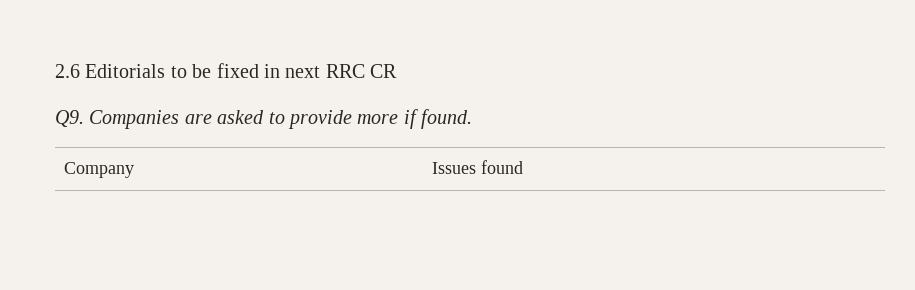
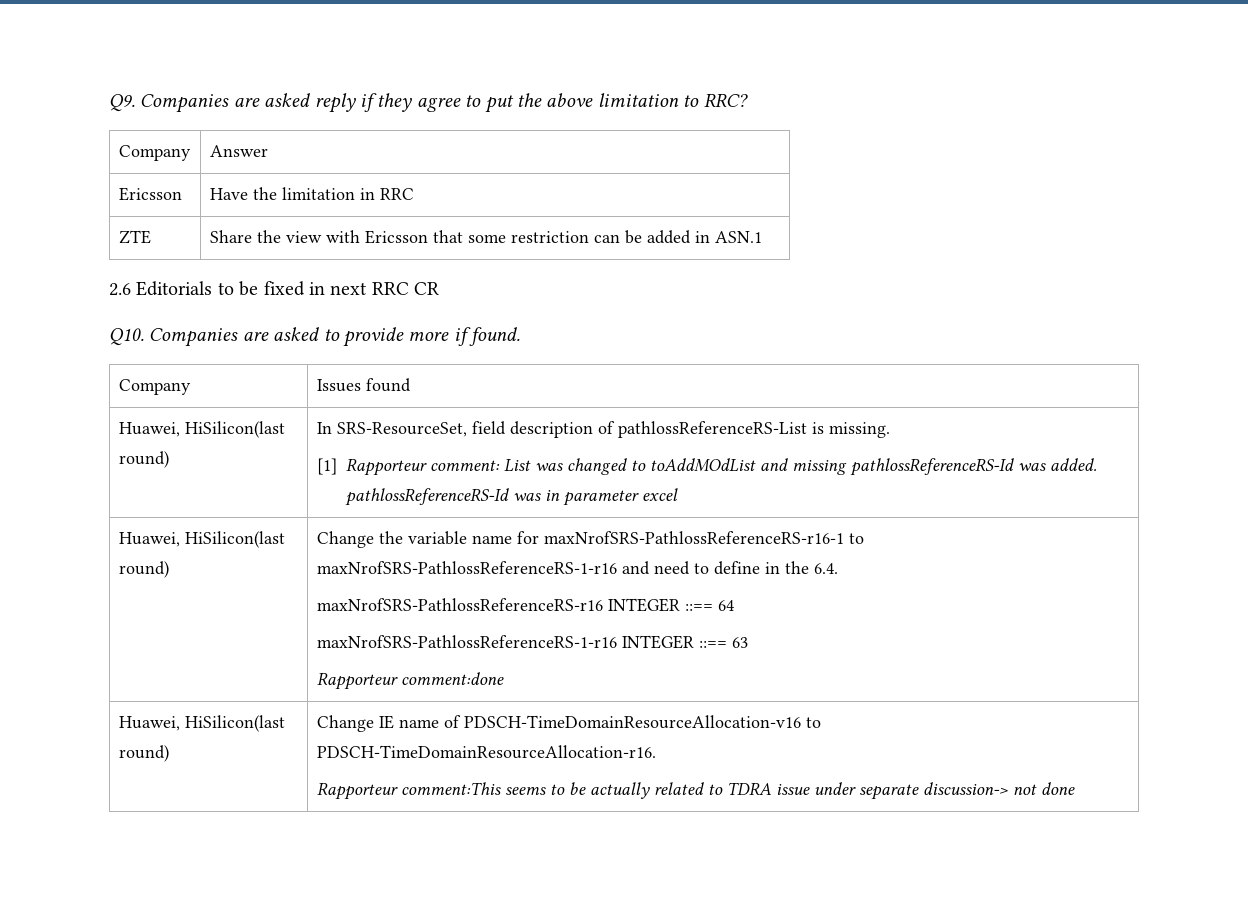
(55, 71) none -> [109,93,748,113] [118,145,191,161] [209,145,268,157] [118,187,182,201] [209,187,414,200] [118,230,151,244] [209,230,762,244] Q9. Companies are asked reply if they agree to put the above limitation to RRC? // Company | Answer // Ericsson | Have the limitation in RRC // ZTE | Share the view with Ericsson that some restriction can be added in ASN.1 //
[55,110,84,127] Q9. -> [109,328,144,346] Q10.
(523, 167) none -> [118,421,285,438] [118,451,169,468] [316,421,890,438] [316,458,1097,476] [344,488,678,506] [118,531,285,548] [118,561,169,578] [316,531,864,548] [316,561,838,575] [316,598,734,612] [316,635,748,649] [316,672,504,690] [118,715,285,732] [118,745,169,762] [316,715,821,732] [316,745,656,759] [316,782,1075,800] // Huawei, HiSilicon(last round) | In SRS-ResourceSet, field description of pathlossReferenceRS-List is missing. // [1] Rapporteur comment: List was changed to toAddMOdList and missing pathlossReferenceRS-Id was added. pathlossReferenceRS-Id was in parameter excel // Huawei, HiSilicon(last round) | Change the variable name for maxNrofSRS-PathlossReferenceRS-r16-1 to maxNrofSRS-PathlossReferenceRS-1-r16 and need to define in the 6.4. // maxNrofSRS-PathlossReferenceRS-r16 INTEGER ::== 64 // maxNrofSRS-PathlossReferenceRS-1-r16 INTEGER ::== 63 // Rapporteur comment:done // Huawei, HiSilicon(last round) | Change IE name of PDSCH-TimeDomainResourceAllocation-v16 to PDSCH-TimeDomainResourceAllocation-r16. // Rapporteur comment:This seems to be actually related to TDRA issue under separate discussion-> not done

